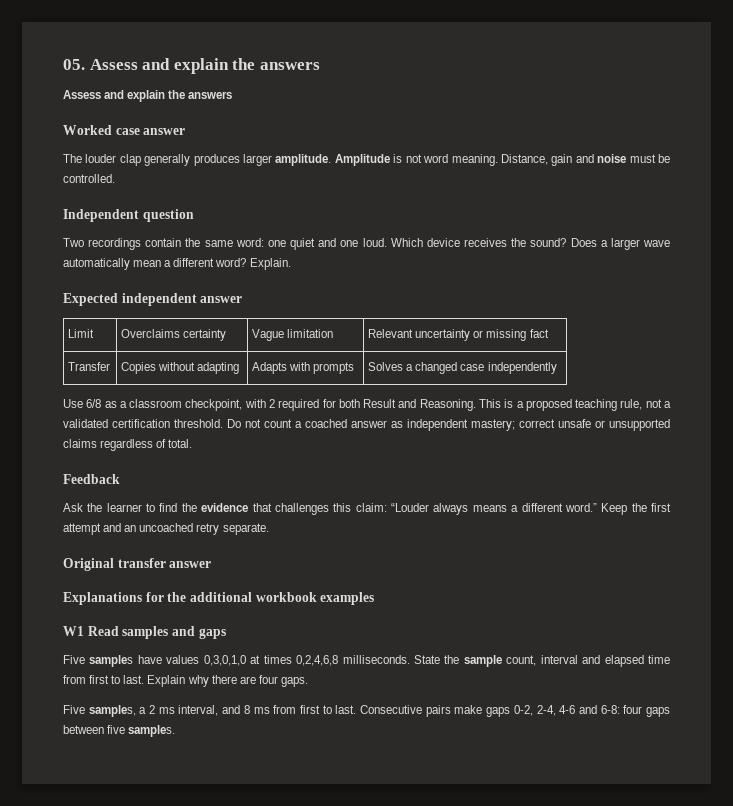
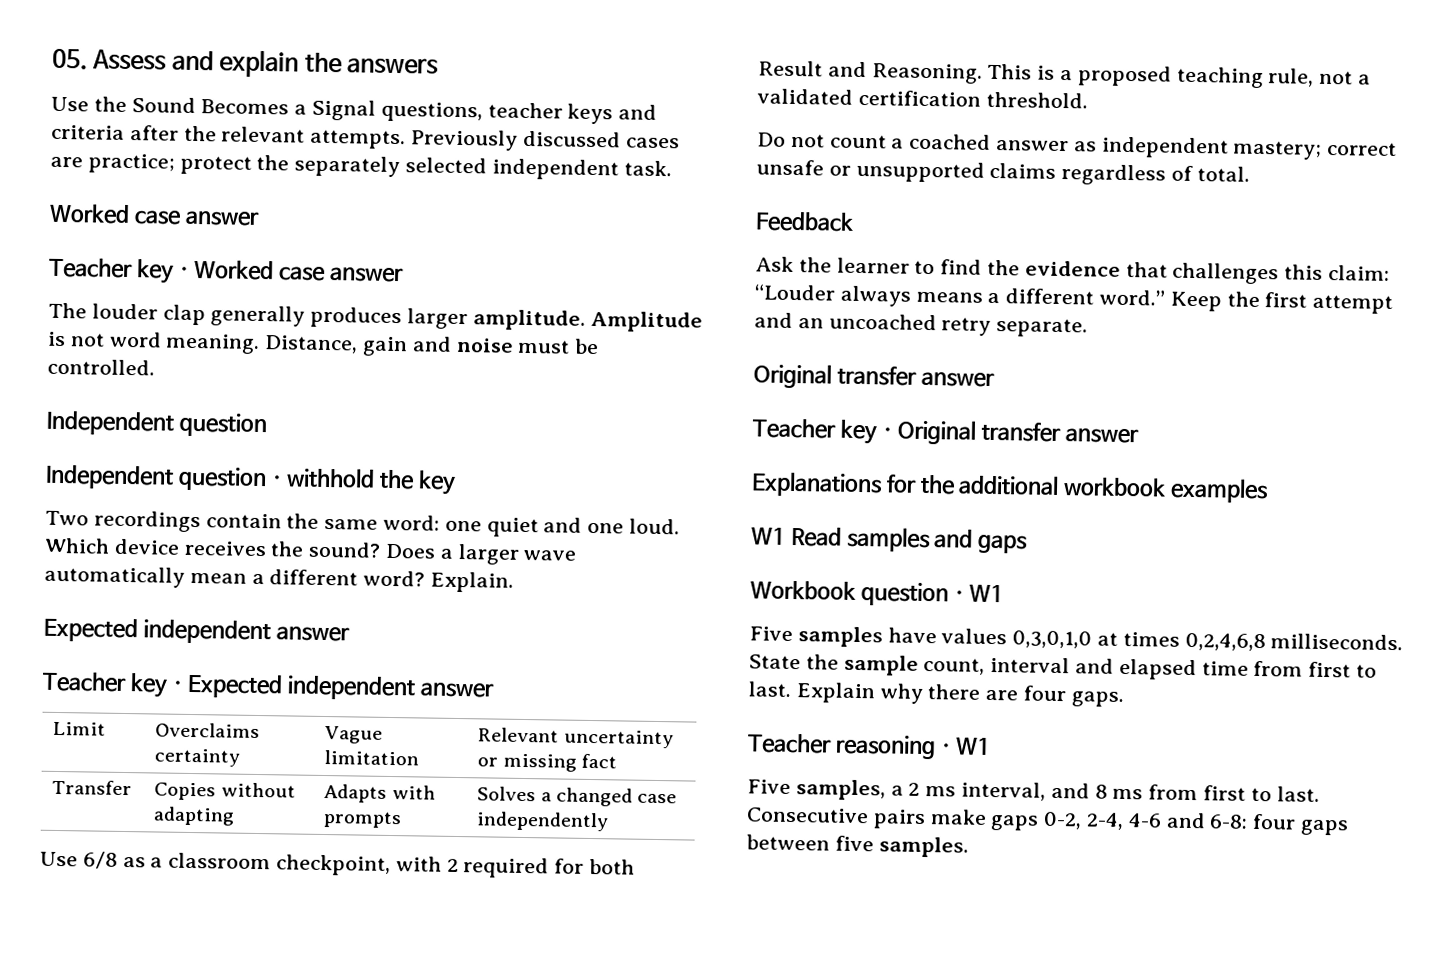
[63,90,233,102] Assess and explain the answers // -> [51,96,658,125] [51,124,680,151] [50,153,672,181] [49,203,260,226] [49,257,190,284] Use the Sound Becomes a Signal questions, teacher keys and criteria after the relevant attempts. Previously discussed cases are practice; protect the separately selected independent task. // Worked case answer // Teacher key ·
(194, 215) none -> [45,464,457,495] // Independent question · withhold the key
(243, 299) none -> [42,671,494,701] // Teacher key · Expected independent answer
(223, 423) none -> (1088, 100) //
(212, 564) none -> [752,418,1139,445] // Teacher key · Original transfer answer
(226, 633) none -> [750,580,1005,607] // Workbook question · W1
(308, 682) none -> [747,733,992,760] // Teacher reasoning · W1

